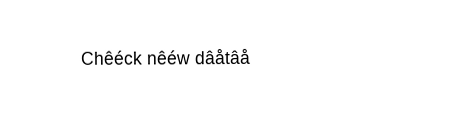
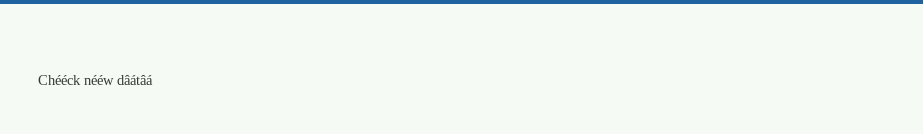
[80,47,251,65] Chêéck nêéw dâåtâå -> [38,75,153,85] Chééck nééw dâátâá

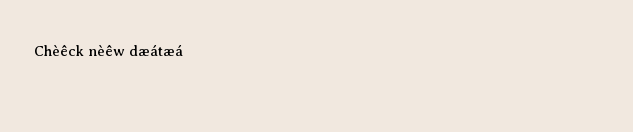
[38,75,153,85] Chééck nééw dâátâá -> [34,44,183,56] Chèêck nèêw dæátæá

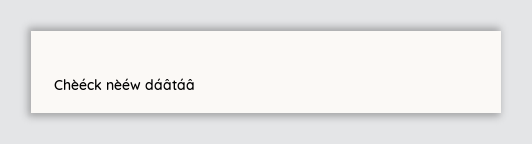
[34,44,183,56] Chèêck nèêw dæátæá -> [54,78,195,90] Chèéck nèéw dáâtáâ

